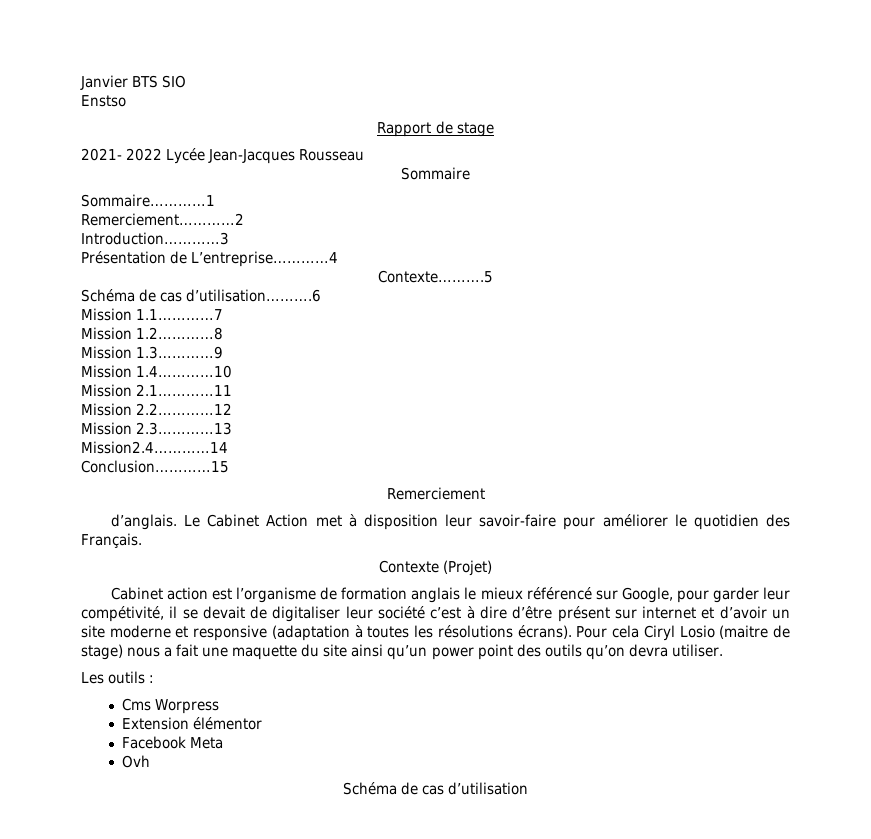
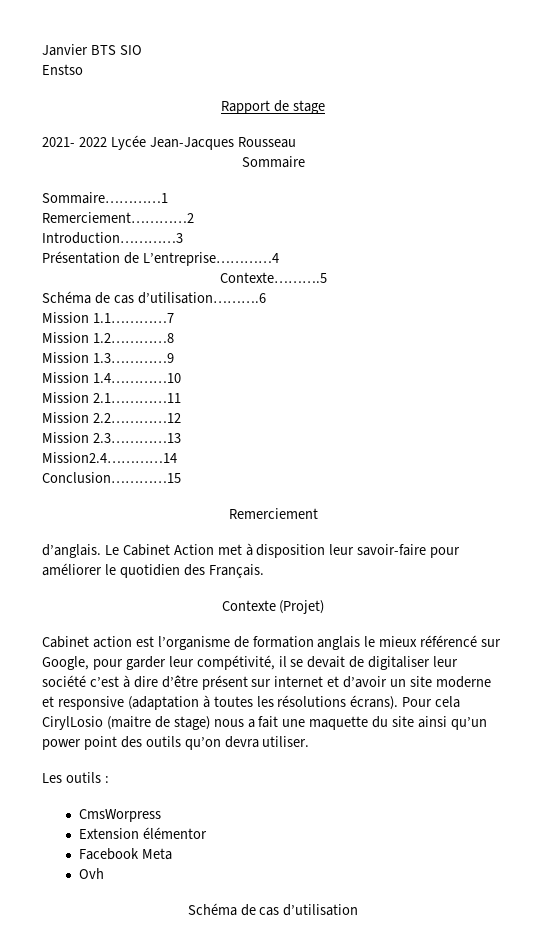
[643,625,715,641] Ciryl Losio -> [42,716,103,730] CirylLosio
[122,698,220,714] Cms Worpress -> [79,809,162,822] CmsWorpress

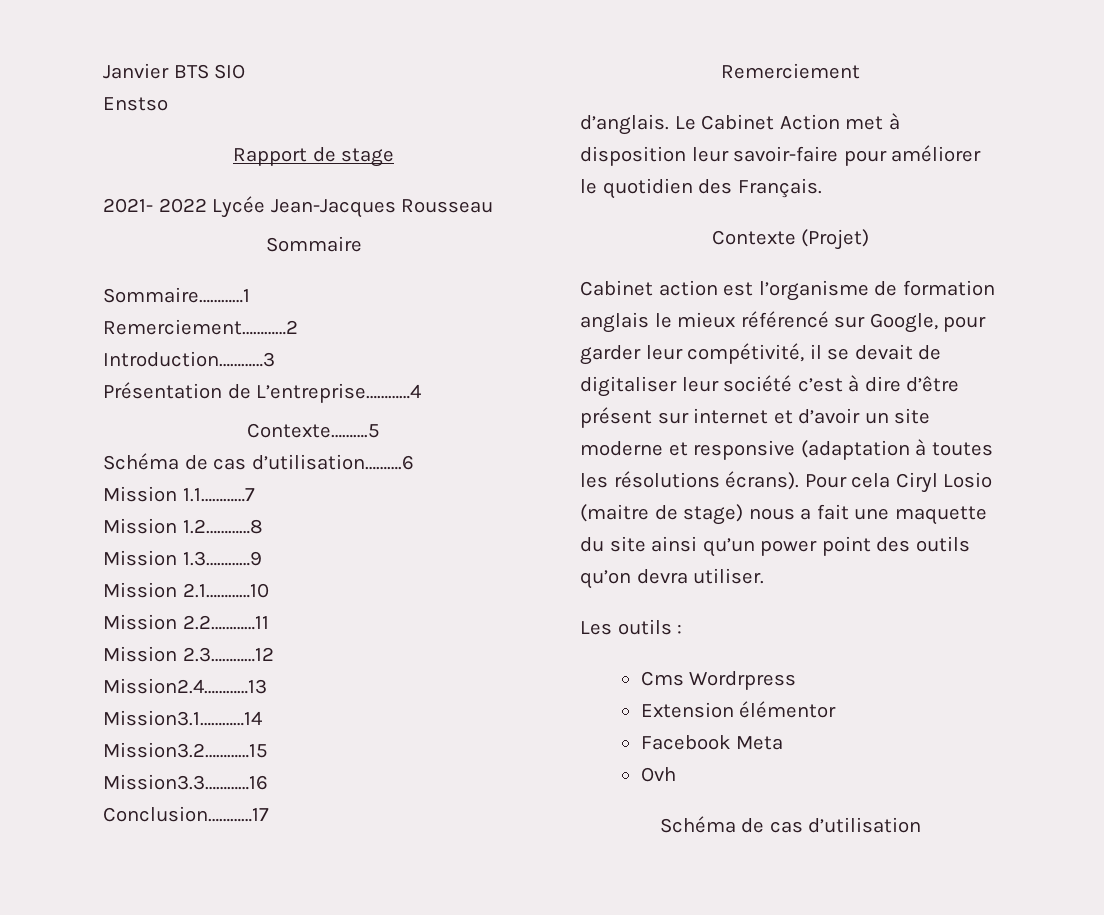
[92,373,181,383] [42,392,181,403] [42,412,181,423] [42,432,181,443] [42,452,177,463] [42,472,181,483] 1.4…………10 // Mission 2.1…………11 // Mission 2.2…………12 // Mission 2.3…………13 // Mission2.4…………14 // Conclusion…………15 -> [182,583,269,598] [103,614,269,630] [103,646,274,662] [103,678,267,694] [103,710,262,726] [103,742,268,758] [103,774,268,790] [103,806,269,822] 2.1…………10 // Mission 2.2…………11 // Mission 2.3…………12 // Mission2.4…………13 // Mission3.1…………14 // Mission3.2…………15 // Mission3.3…………16 // Conclusion…………17
[42,716,103,730] CirylLosio -> [895,472,993,493] Ciryl Losio
[79,809,162,822] CmsWorpress -> [640,671,797,690] Cms Wordrpress

